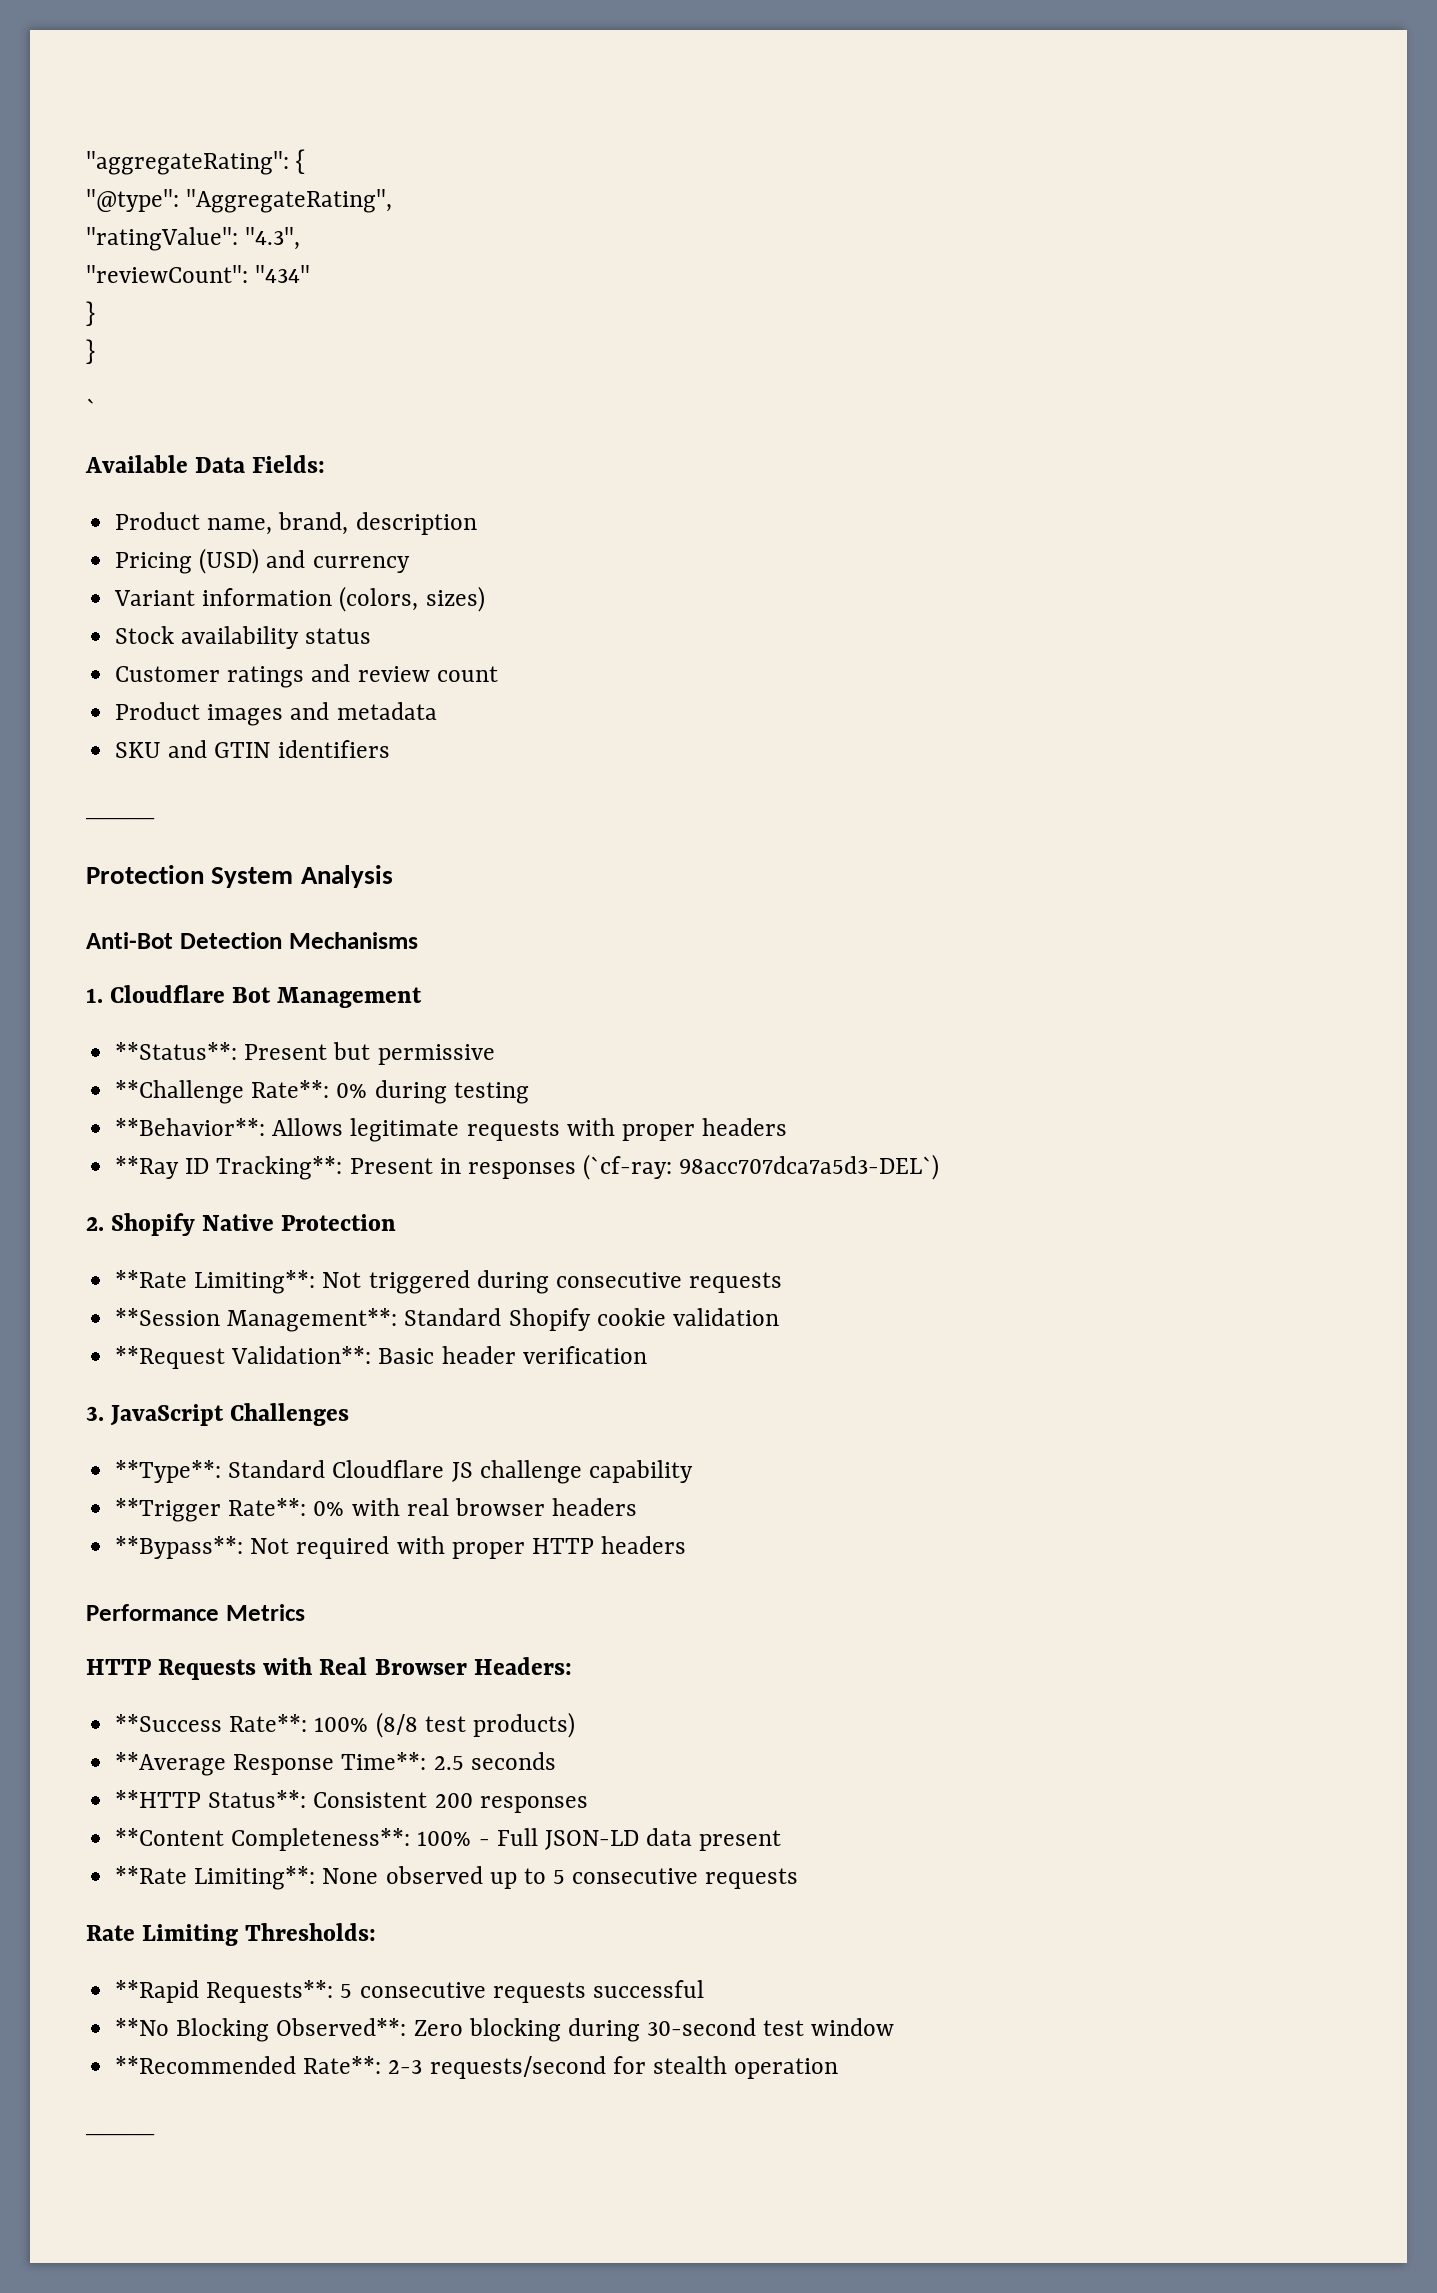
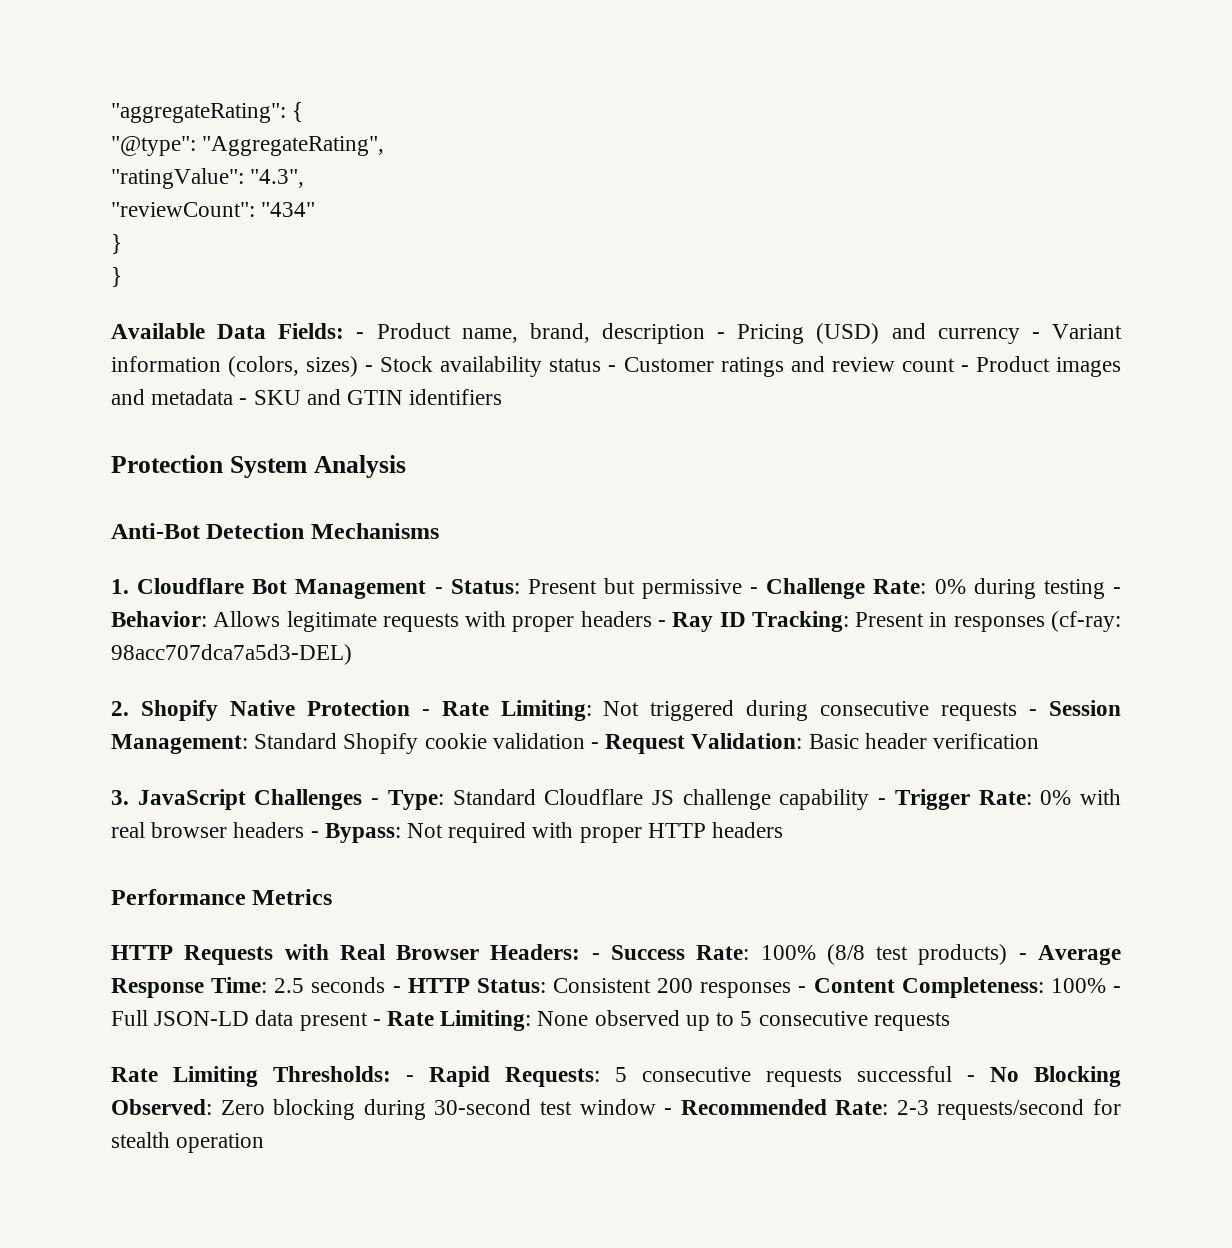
[86,398,96,416] // ` -> (122, 277) none
(326, 464) // -> [356,332,365,339] -
(477, 523) // -> [717,332,726,339] -
(410, 564) // -> [1031,332,1040,339] -
(485, 599) // -> [365,365,374,372] -
(372, 636) // -> [608,365,617,372] -
(498, 674) // -> [960,365,969,372] -
(437, 711) // -> [239,398,248,405] -
[86,815,155,820] // ____ -> (503, 397) none
[115,1042,238,1060] // **Status**: -> [434,579,520,594] - Status:
[115,1080,330,1104] // **Challenge Rate**: -> [750,578,927,599] - Challenge Rate:
[115,1118,266,1136] // **Behavior**: -> [1113,587,1121,594] [111,611,207,627] - Behavior:
[115,1156,343,1180] // **Ray ID Tracking**: -> [658,611,849,632] - Ray ID Tracking:
[583,1154,940,1180] (`cf-ray: 98acc707dca7a5d3-DEL`) -> [1051,611,1122,632] [111,644,352,665] (cf-ray: 98acc707dca7a5d3-DEL)
[115,1270,316,1294] // **Rate Limiting**: -> [421,700,592,721] - Rate Limiting:
[115,1308,398,1332] // **Session Management**: -> [1029,700,1121,716] [111,734,248,754] - Session Management:
[115,1346,372,1369] // **Request Validation**: -> [591,733,803,754] - Request Validation:
[115,1460,222,1483] // **Type**: -> [371,790,444,810] - Type:
[115,1498,307,1522] // **Trigger Rate**: -> [878,789,1032,810] - Trigger Rate:
[115,1536,244,1559] // **Bypass**: -> [310,823,401,843] - Bypass:
[115,1714,308,1732] // **Success Rate**: -> [591,945,750,960] - Success Rate:
[115,1752,427,1776] // **Average Response Time**: -> [1018,945,1122,965] [111,977,268,998] - Average Response Time:
[115,1790,307,1808] // **HTTP Status**: -> [392,978,546,993] - HTTP Status:
[115,1828,411,1851] // **Content Completeness**: -> [798,977,1044,998] - Content Completeness:
[115,1866,316,1890] // **Rate Limiting**: -> [372,1010,532,1031] - Rate Limiting:
[115,1980,334,2003] // **Rapid Requests**: -> [406,1066,600,1087] - Rapid Requests:
[115,2018,407,2042] // **No Blocking Observed**: -> [967,1066,1121,1087] [111,1099,212,1115] - No Blocking Observed:
[115,2056,382,2074] // **Recommended Rate**: -> [664,1099,889,1115] - Recommended Rate:
[86,2131,155,2136] // ____ -> (265, 1143) none

